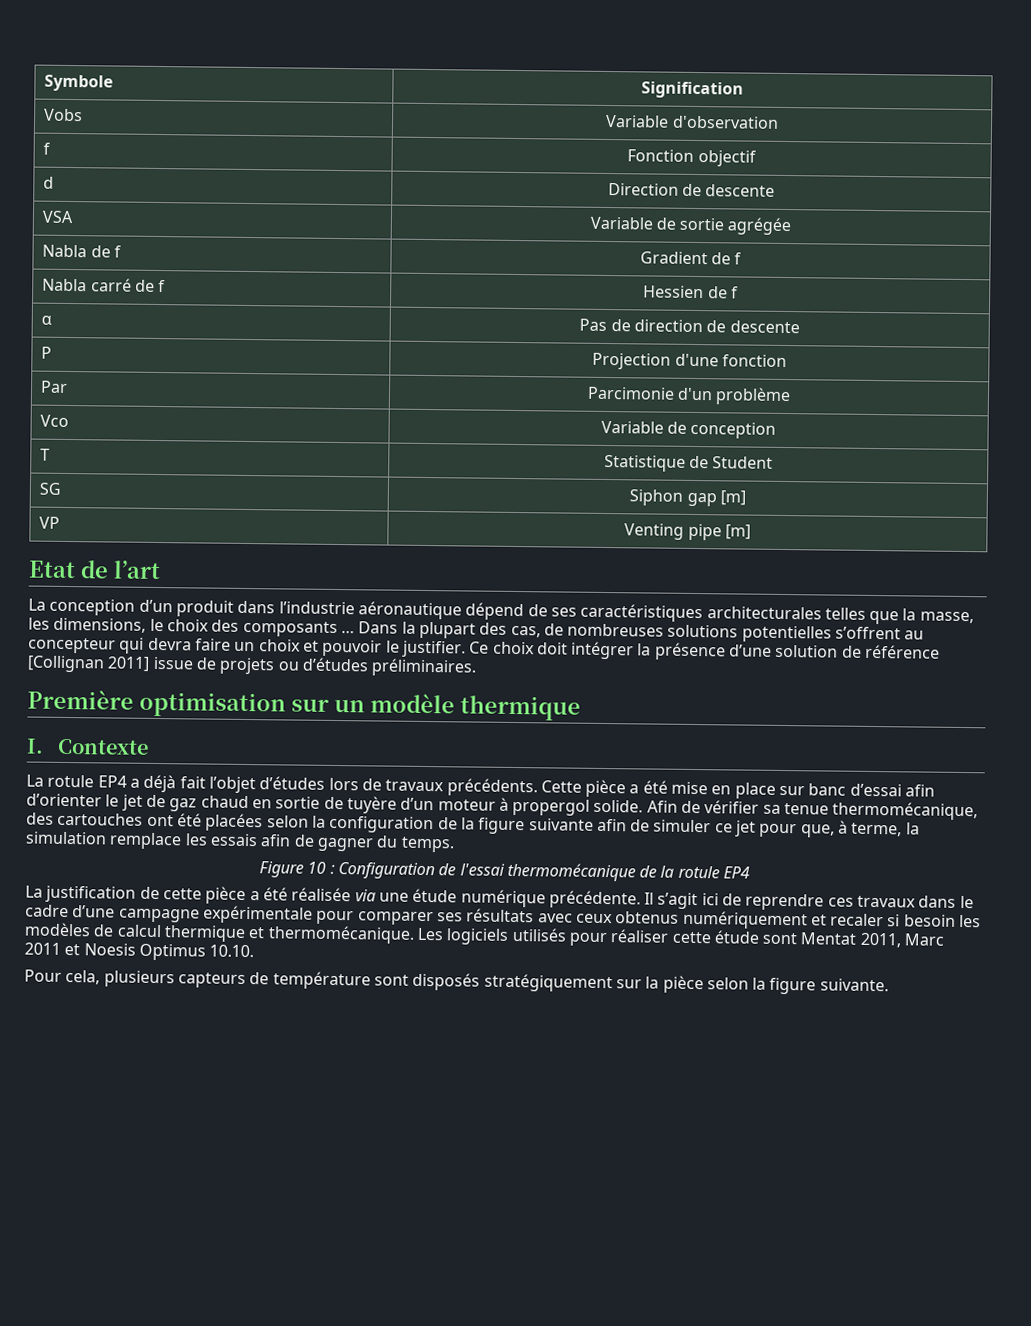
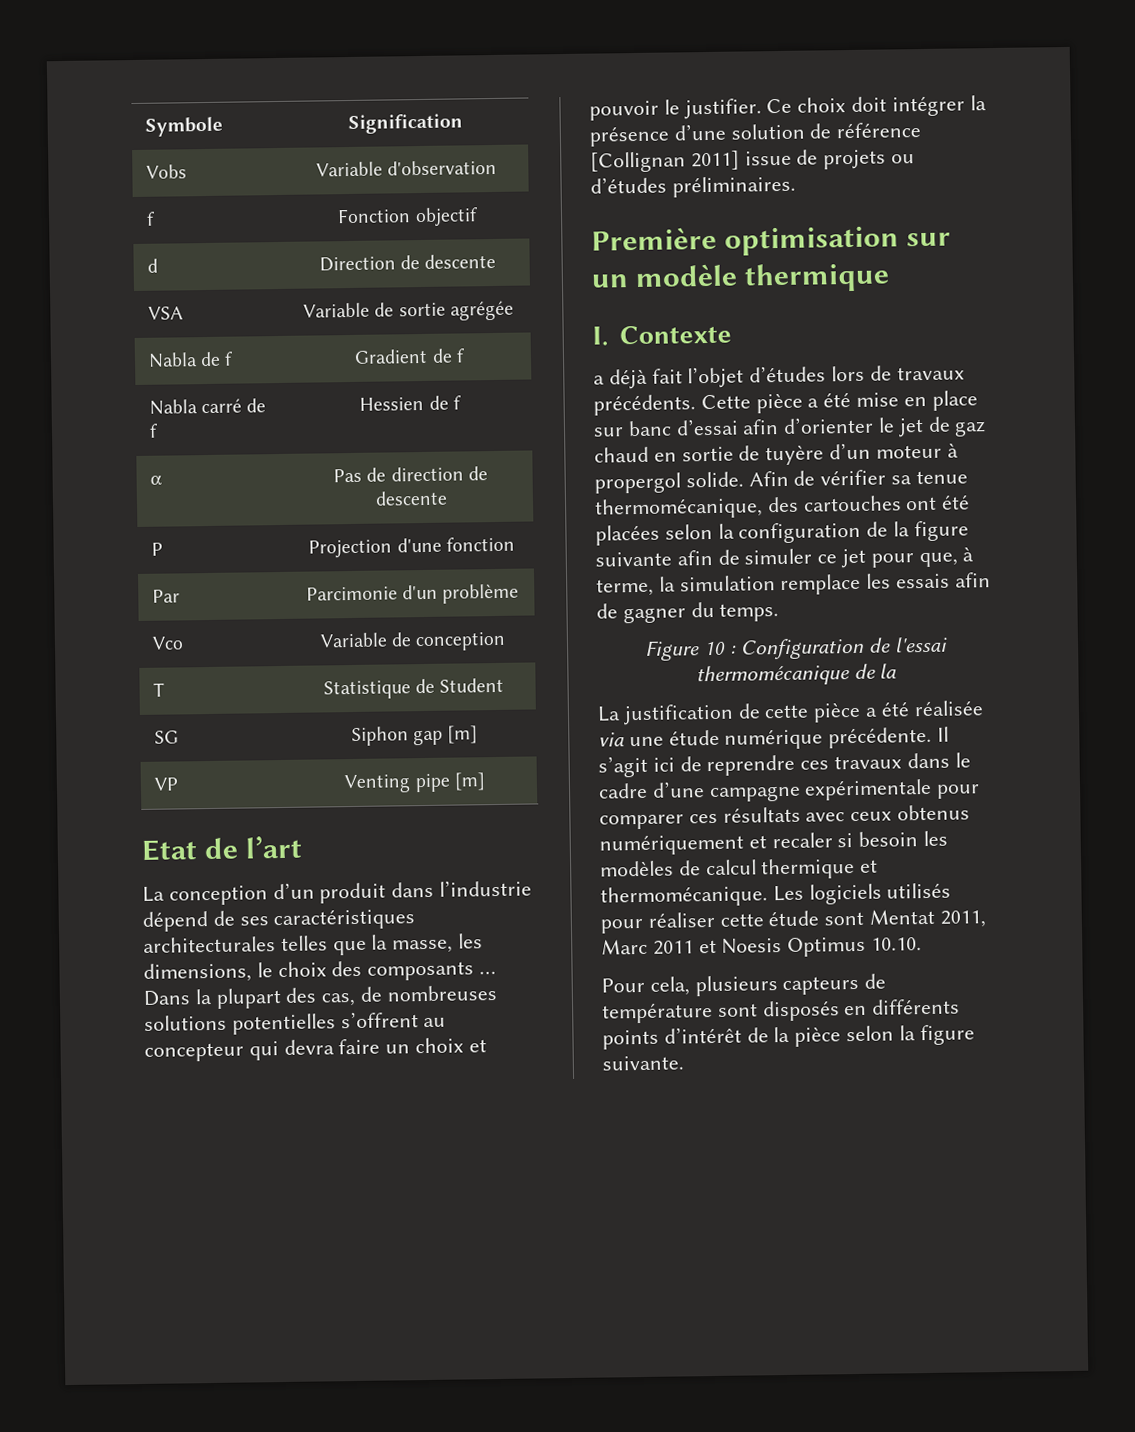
[357,601,462,620] aéronautique -> (533, 888) none
[26,774,127,788] La rotule EP4 -> (732, 334) none
[677,865,751,879] rotule EP4 -> (898, 671) none
[436,912,463,922] ses -> [688,813,718,824] ces
[483,973,642,993] stratégiquement sur -> [844,998,961,1016] [602,1026,769,1050] en différents points d’intérêt de

